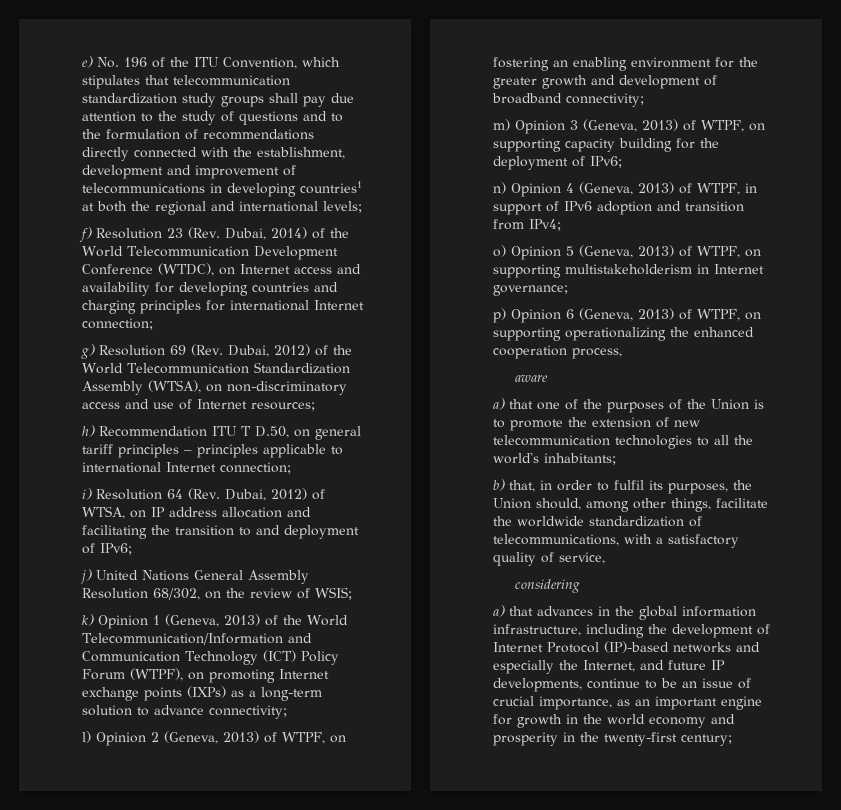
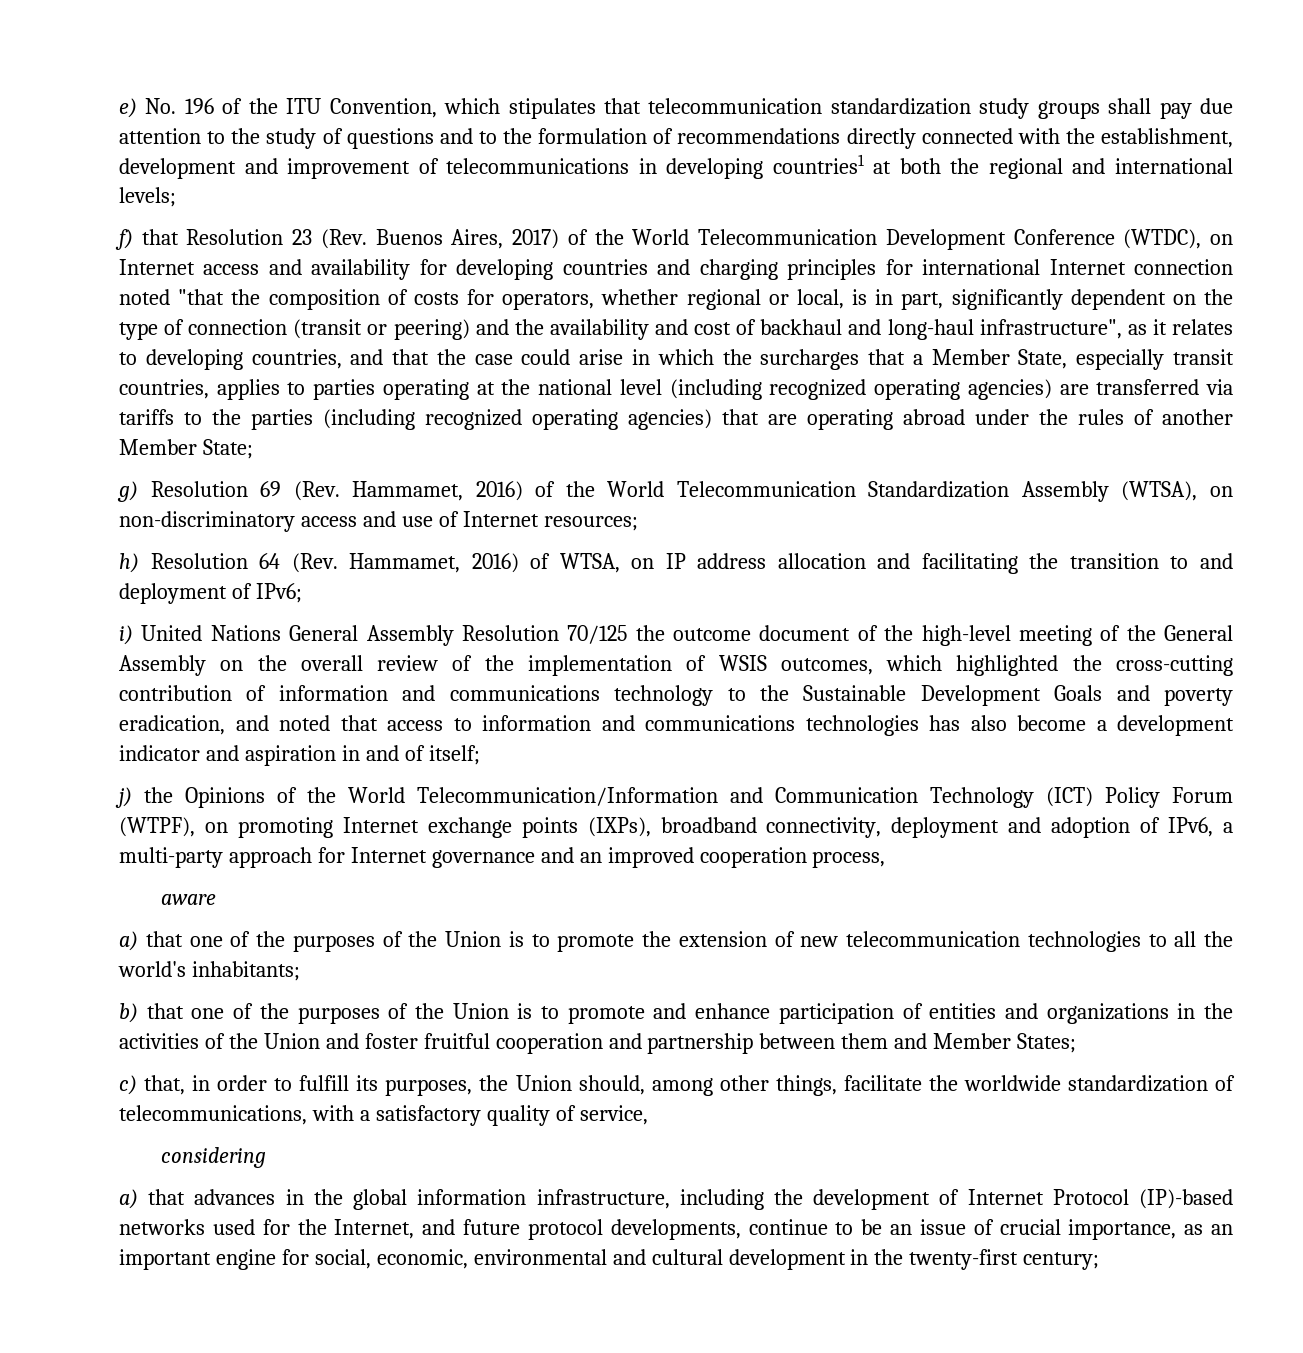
(92, 234) none -> [141,229,179,245] that
[224,227,307,240] Dubai, 2014) -> [375,229,560,249] Buenos Aires, 2017)
[82,318,153,330] connection; -> [1134,259,1233,275] [119,289,1233,310] [119,319,1233,340] [119,349,1235,370] [119,379,1234,400] [119,409,1233,430] [119,439,253,459] connection noted "that the composition of costs for operators, whether regional or local, is in part, significantly dependent on the type of connection (transit or peering) and the availability and cost of backhaul and long-haul infrastructure", as it relates to developing countries, and that the case could arise in which the surcharges that a Member State, especially transit countries, applies to parties operating at the national level (including recognized operating agencies) are transferred via tariffs to the parties (including recognized operating agencies) that are operating abroad under the rules of another Member State;
[227,344,310,357] Dubai, 2012) -> [352,481,523,501] Hammamet, 2016)
[99,426,361,440] [82,444,343,458] [82,462,291,474] [82,488,92,500] Recommendation ITU T D.50, on general tariff principles – principles applicable to international Internet connection; // i) -> (139, 563) none
[224,488,307,501] Dubai, 2012) -> [349,553,519,573] Hammamet, 2016)
[81,569,92,584] j) -> [119,625,133,645] i)
[153,588,245,600] 68/302, on the -> [567,625,1233,646] [119,655,363,676] 70/125 the outcome document of the high-level meeting of the General Assembly on the overall
[315,587,352,600] [82,614,260,629] WSIS; // k) Opinion 1 (Geneva, 2013) -> [484,655,1234,676] [119,685,1233,706] [119,715,1234,736] [119,745,480,766] [115,787,265,808] the implementation of WSIS outcomes, which highlighted the cross-cutting contribution of information and communications technology to the Sustainable Development Goals and poverty eradication, and noted that access to information and communications technologies has also become a development indicator and aspiration in and of itself; // j) the Opinions
[187,686,322,701] [82,705,287,719] [82,731,346,746] [493,57,758,71] [493,75,717,89] [492,93,644,107] [493,119,765,134] [493,138,719,152] [493,156,622,170] [493,182,757,197] [493,201,744,215] [493,219,561,231] [493,245,761,260] [493,264,764,278] [493,285,568,296] [493,308,761,323] [493,327,754,341] (IXPs) as a long-term solution to advance connectivity; // l) Opinion 2 (Geneva, 2013) of WTPF, on fostering an enabling environment for the greater growth and development of broadband connectivity; // m) Opinion 3 (Geneva, 2013) of WTPF, on supporting capacity building for the deployment of IPv6; // n) Opinion 4 (Geneva, 2013) of WTPF, in support of IPv6 adoption and transition from IPv4; // o) Opinion 5 (Geneva, 2013) of WTPF, on supporting multistakeholderism in Internet governance; // p) Opinion 6 (Geneva, 2013) of WTPF, on supporting operationalizing the enhanced -> [587,817,1233,838] [119,847,694,868] (IXPs), broadband connectivity, deployment and adoption of IPv6, a multi-party approach for Internet governance and an improved
(505, 485) none -> [146,1003,1234,1024] [119,1033,1077,1054] [119,1075,137,1095] that one of the purposes of the Union is to promote and enhance participation of entities and organizations in the activities of the Union and foster fruitful cooperation and partnership between them and Member States; // c)
[614,480,644,490] fulfil -> [299,1075,350,1091] fulfill
[736,642,760,652] [493,660,554,674] and especially -> [212,1219,290,1235] used for
[711,660,725,670] IP -> [527,1219,603,1240] protocol
[517,714,735,728] [493,732,558,746] growth in the world economy and prosperity -> [314,1249,846,1270] social, economic, environmental and cultural development

